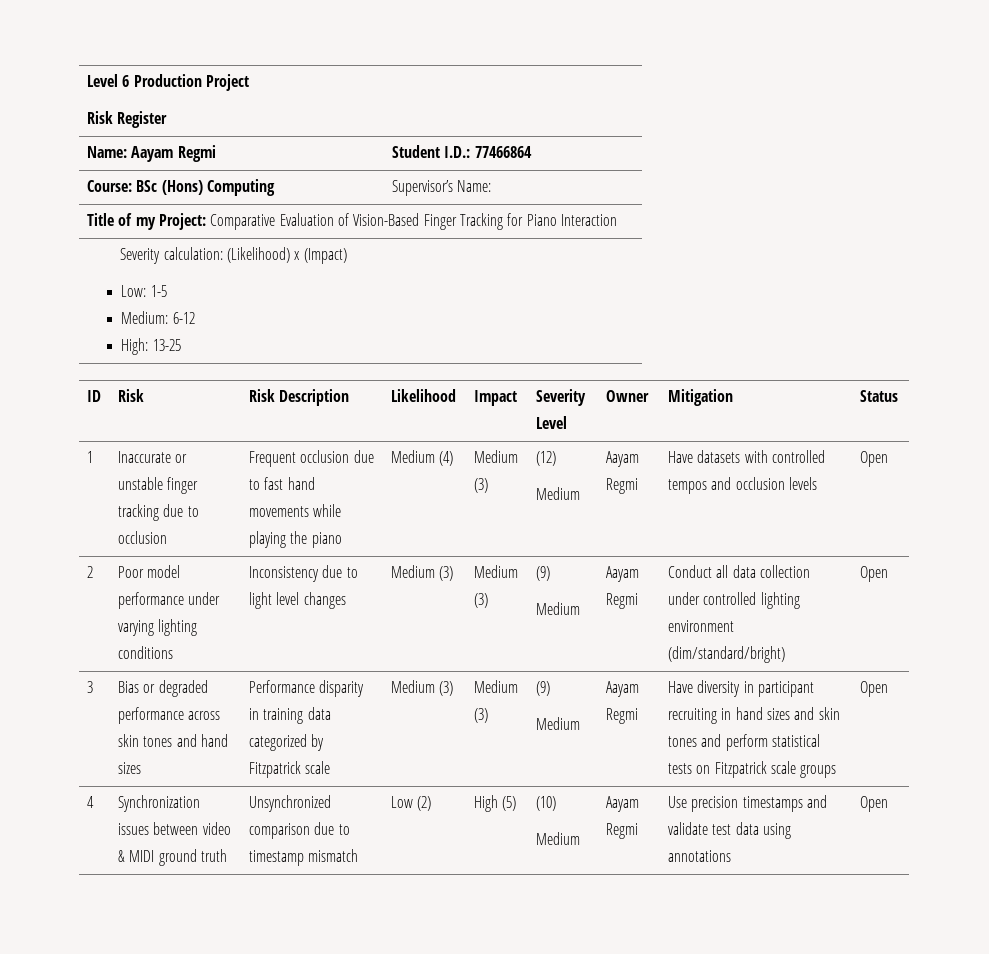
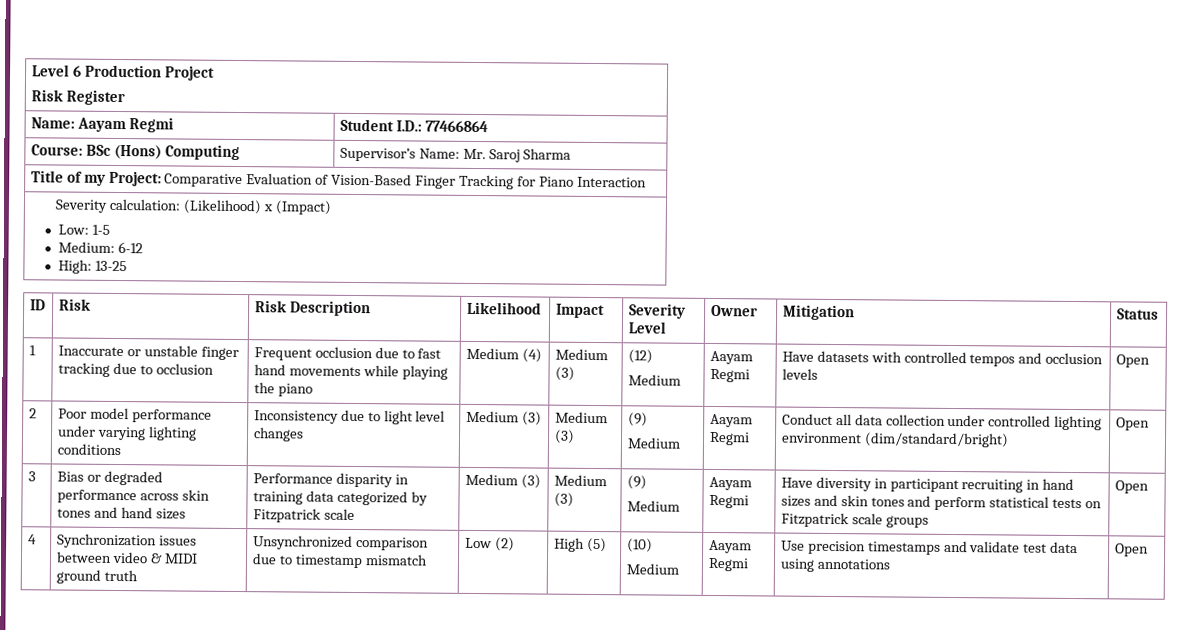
(492, 186) none -> [462,148,572,163] Mr. Saroj Sharma

